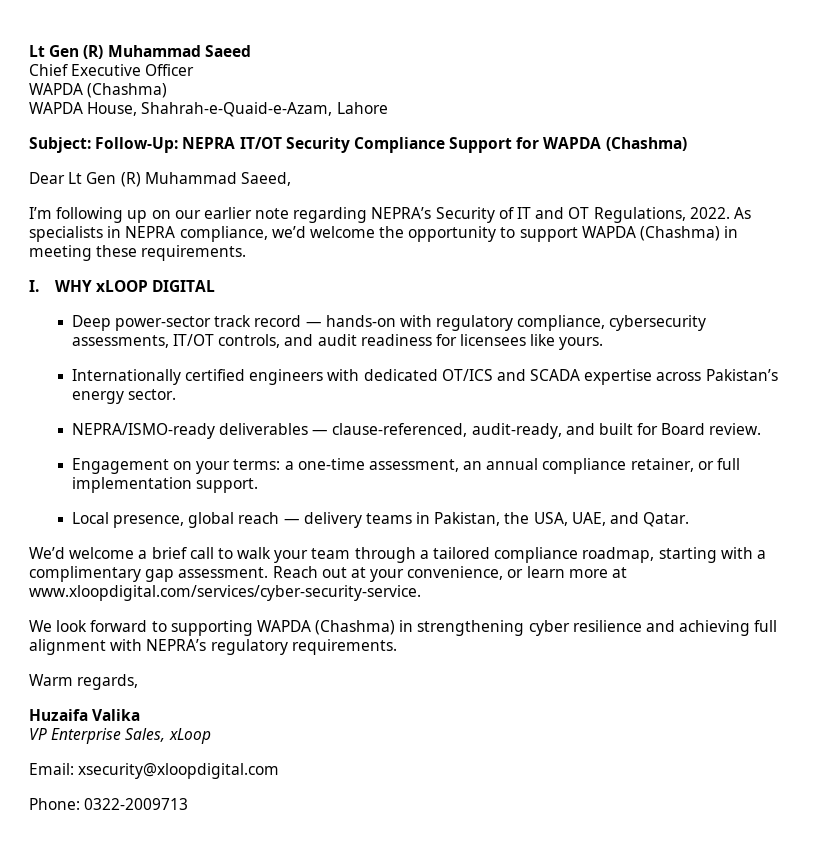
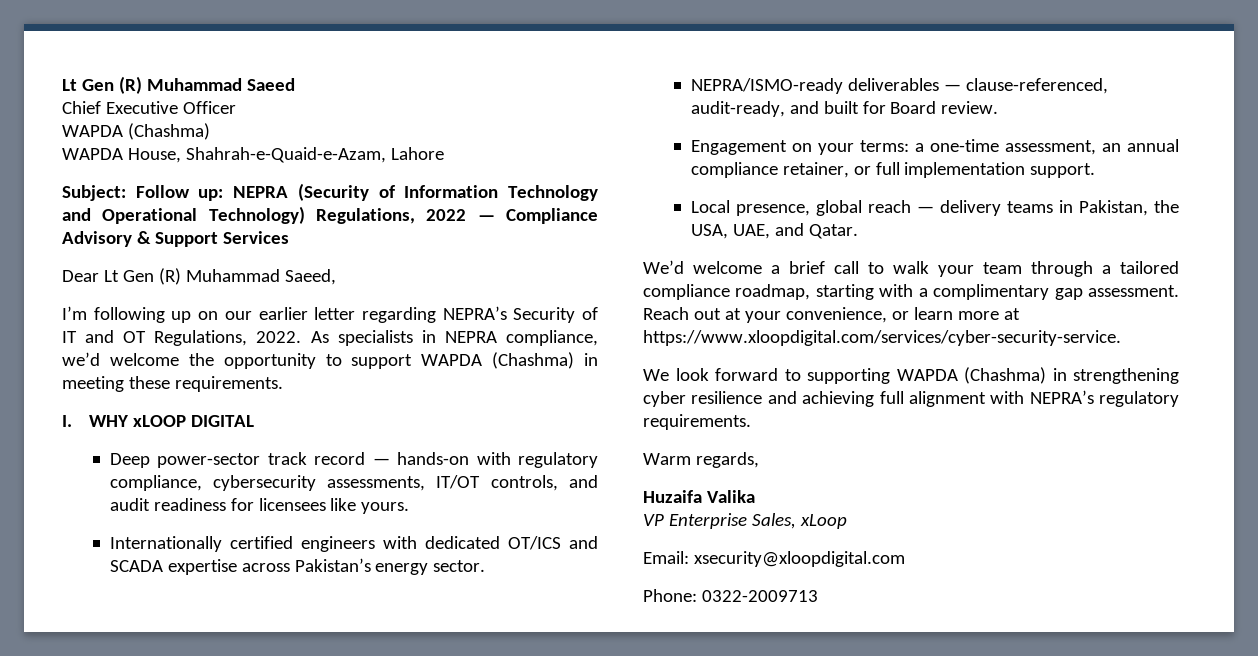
[95,137,687,153] Follow-Up: NEPRA IT/OT Security Compliance Support for WAPDA (Chashma) -> [135,183,598,201] [62,206,598,224] [62,231,289,247] Follow up: NEPRA (Security of Information Technology and Operational Technology) Regulations, 2022 — Compliance Advisory & Support Services
[255,208,290,219] note -> [314,307,356,320] letter
[29,585,421,601] www.xloopdigital.com/services/cyber-security-service. -> [643,330,1121,346] https://www.xloopdigital.com/services/cyber-security-service.

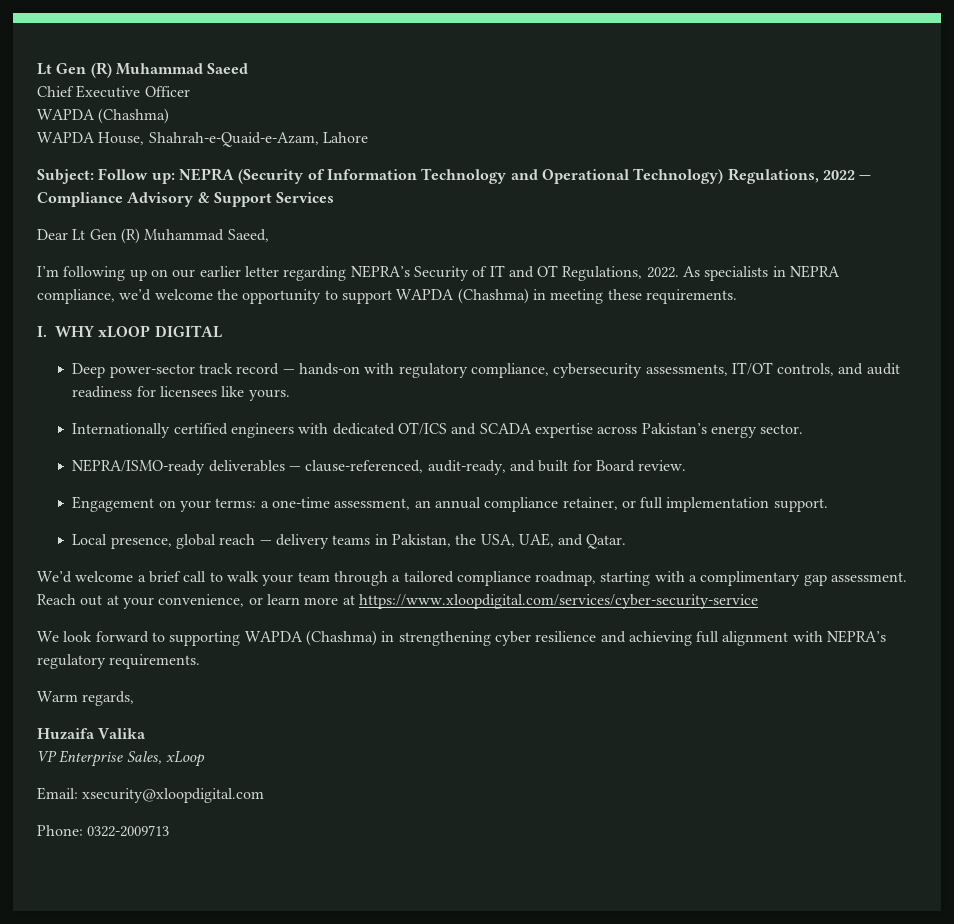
[643,330,1121,346] https://www.xloopdigital.com/services/cyber-security-service. -> [358,594,758,609] https://www.xloopdigital.com/services/cyber-security-service

